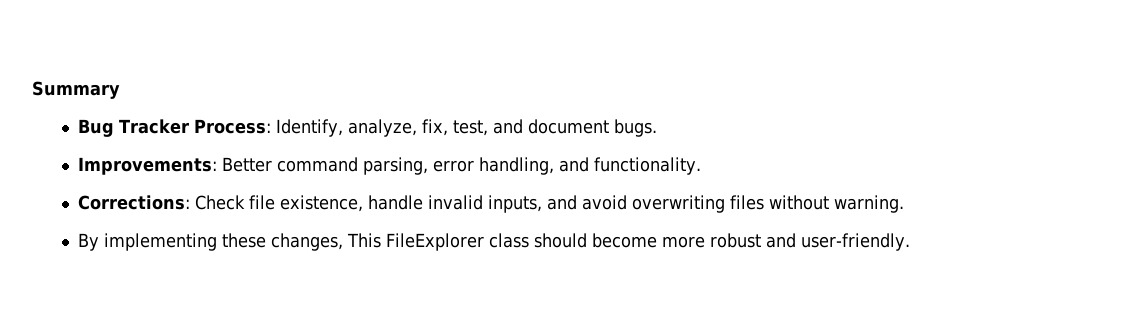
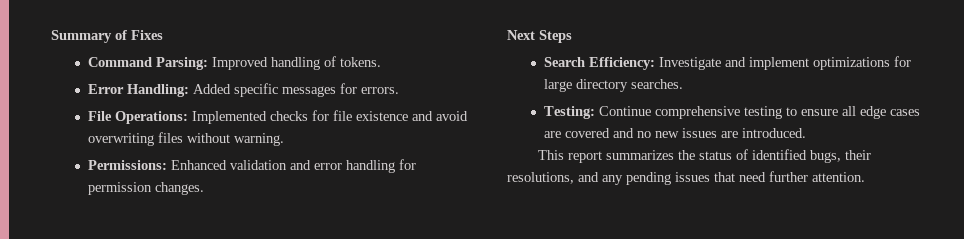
[77,119,657,137] [77,157,701,175] [77,195,542,213] // Bug Tracker Process: Identify, analyze, fix, test, and document bugs. // Improvements: Better command parsing, error handling, and functionality. // Corrections: Check file existence, handle invalid inputs, -> [115,30,163,40] [87,56,381,70] [87,83,399,97] [87,110,408,124] of Fixes // Command Parsing: Improved handling of tokens. // Error Handling: Added specific messages for errors. // File Operations: Implemented checks for file existence
[77,233,910,251] By implementing these changes, This FileExplorer class should become more robust and user-friendly. -> [87,159,416,173] [87,182,204,195] [507,30,572,43] [543,56,911,70] [543,79,683,92] [543,106,920,119] [543,128,806,138] [537,149,871,163] [507,171,865,185] Permissions: Enhanced validation and error handling for permission changes. // Next Steps // Search Efficiency: Investigate and implement optimizations for large directory searches. // Testing: Continue comprehensive testing to ensure all edge cases are covered and no new issues are introduced. // This report summarizes the status of identified bugs, their resolutions, and any pending issues that need further attention.

